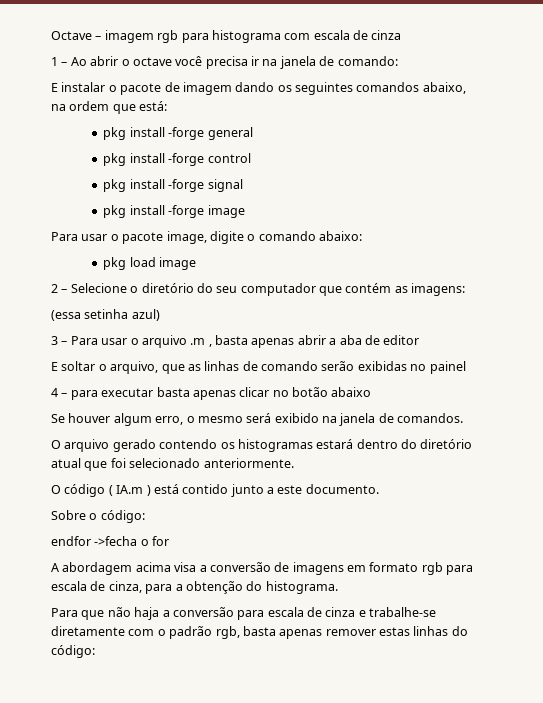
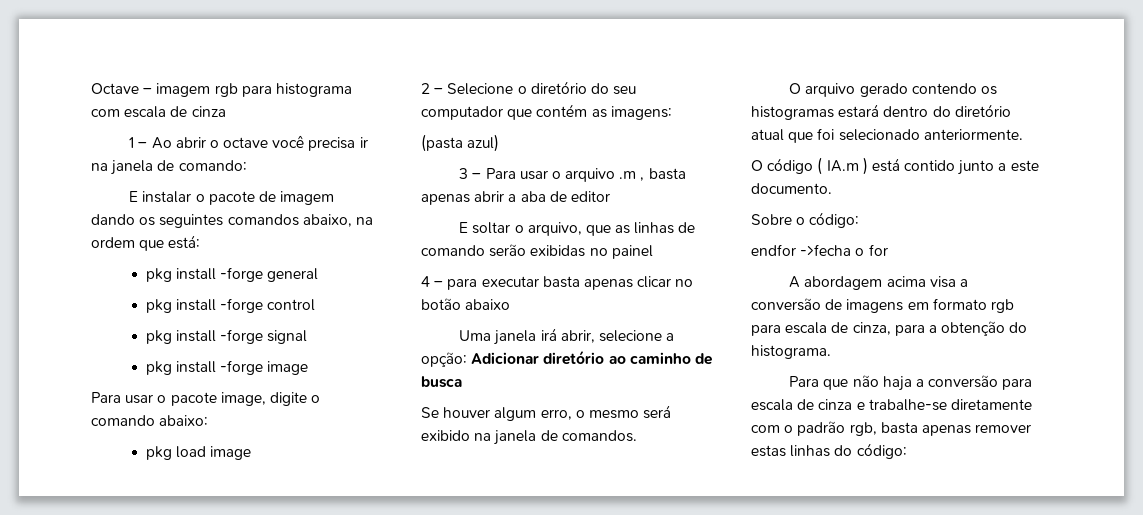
[51,309,129,321] (essa setinha -> [421,134,463,152] (pasta
(372, 392) none -> [459,328,675,345] [421,350,712,367] [421,376,462,388] // Uma janela irá abrir, selecione a opção: Adicionar diretório ao caminho de busca

